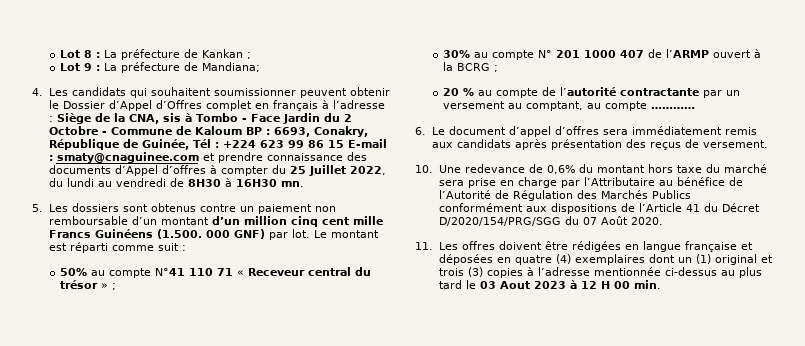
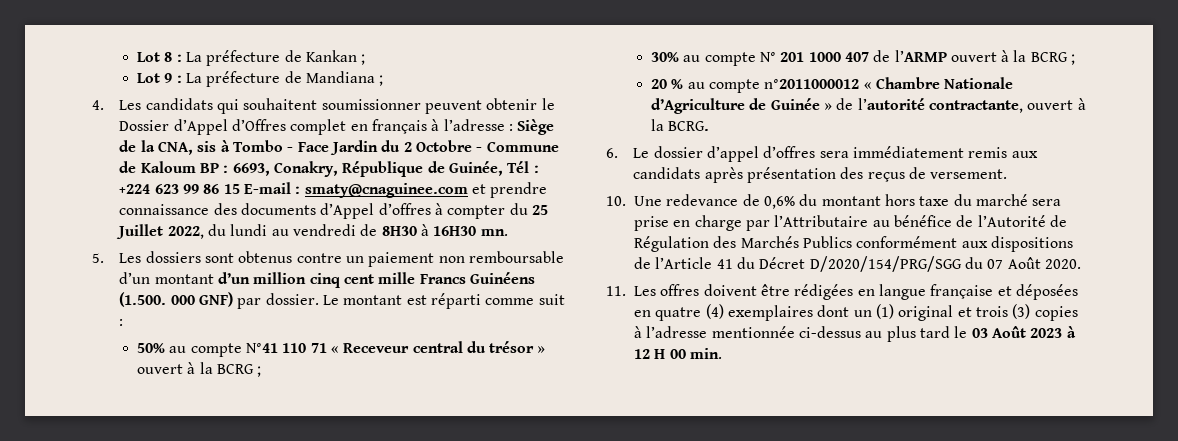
[202,62,261,72] Mandiana; -> [305,71,384,86] Mandiana ;
[291,229,310,238] lot. -> [265,293,319,305] dossier.
(109, 286) none -> [136,362,254,374] ouvert à la BCRG
[542,87,741,98] [443,101,696,111] de l’autorité contractante par un versement au comptant, au compte ………… -> [764,77,1014,89] [650,98,1086,114] [650,119,710,131] n°2011000012 « Chambre Nationale d’Agriculture de Guinée » de l’autorité contractante, ouvert à la BCRG.
[448,126,506,135] document -> [653,146,703,158] dossier
[499,281,530,289] Aout -> [991,326,1026,338] Août

